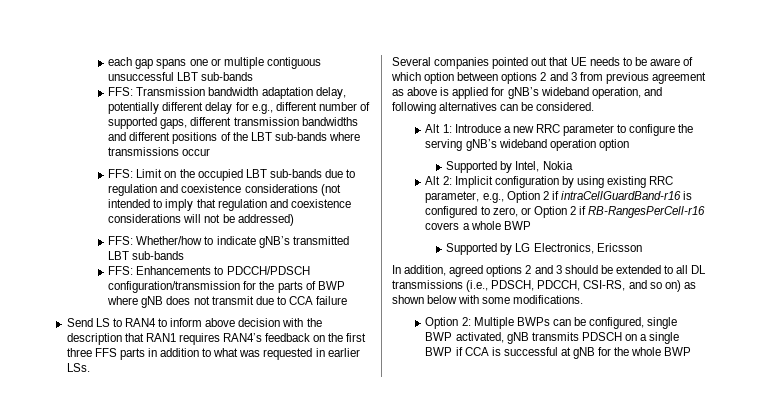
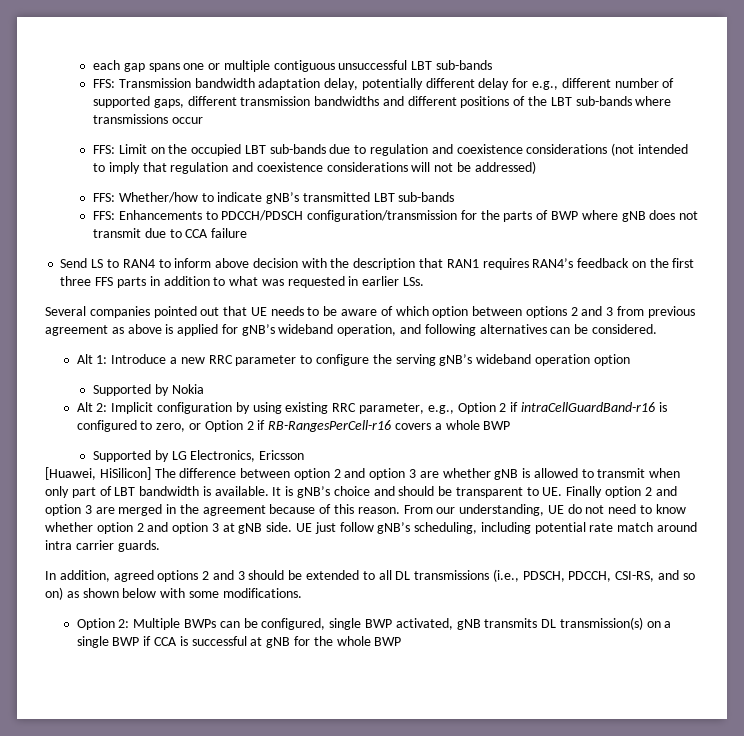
[515,161,540,172] Intel, -> (169, 390) none
(642, 247) none -> [45,467,681,480] [45,486,677,498] [45,504,686,516] [45,522,698,534] [45,540,160,552] // [Huawei, HiSilicon] The difference between option 2 and option 3 are whether gNB is allowed to transmit when only part of LBT bandwidth is available. It is gNB’s choice and should be transparent to UE. Finally option 2 and option 3 are merged in the agreement because of this reason. From our understanding, UE do not need to know whether option 2 and option 3 at gNB side. UE just follow gNB’s scheduling, including potential rate match around intra carrier guards.
[581,332,622,341] PDSCH -> [541,617,643,630] DL transmission(s)

